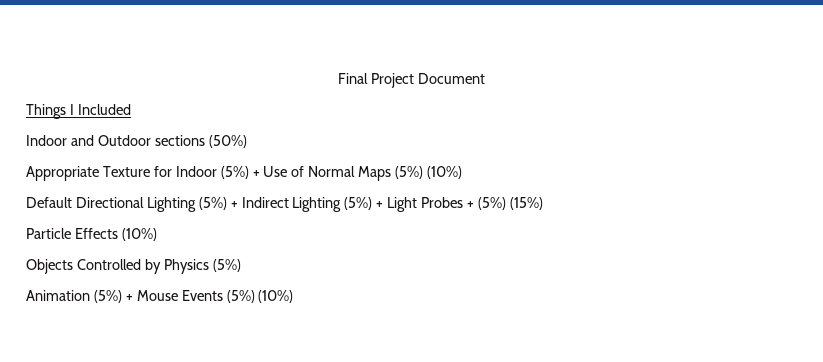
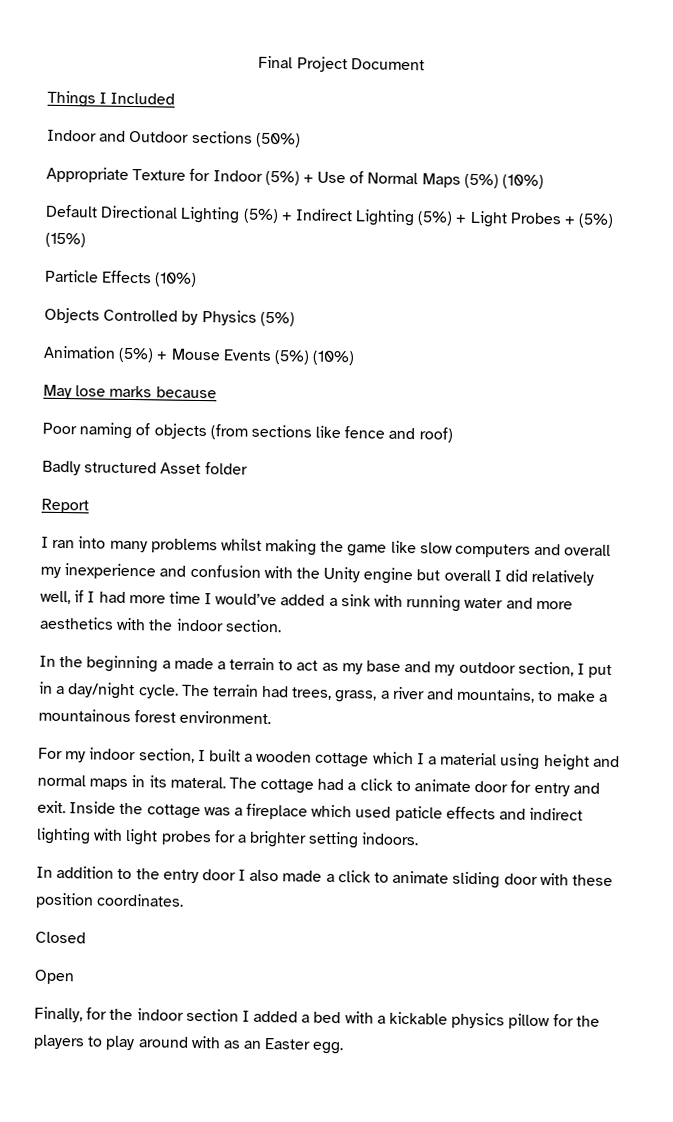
(294, 296) none -> [43,384,217,400] [42,422,453,443] [42,460,248,476] [41,498,89,514] [41,536,612,558] [40,563,595,586] [40,590,573,612] [39,616,282,633] [39,655,613,679] [39,681,608,703] [38,708,272,725] [38,747,620,771] [37,774,600,797] [37,800,584,822] [36,827,420,849] [36,865,613,889] [35,892,185,909] [35,931,86,944] [34,969,75,985] [34,1006,600,1030] [33,1034,345,1055] // May lose marks because // Poor naming of objects (from sections like fence and roof) // Badly structured Asset folder // Report // I ran into many problems whilst making the game like slow computers and overall my inexperience and confusion with the Unity engine but overall I did relatively well, if I had more time I would’ve added a sink with running water and more aesthetics with the indoor section. // In the beginning a made a terrain to act as my base and my outdoor section, I put in a day/night cycle. The terrain had trees, grass, a river and mountains, to make a mountainous forest environment. // For my indoor section, I built a wooden cottage which I a material using height and normal maps in its materal. The cottage had a click to animate door for entry and exit. Inside the cottage was a fireplace which used paticle effects and indirect lighting with light probes for a brighter setting indoors. // In addition to the entry door I also made a click to animate sliding door with these position coordinates. // Closed // Open // Finally, for the indoor section I added a bed with a kickable physics pillow for the players to play around with as an Easter egg.

